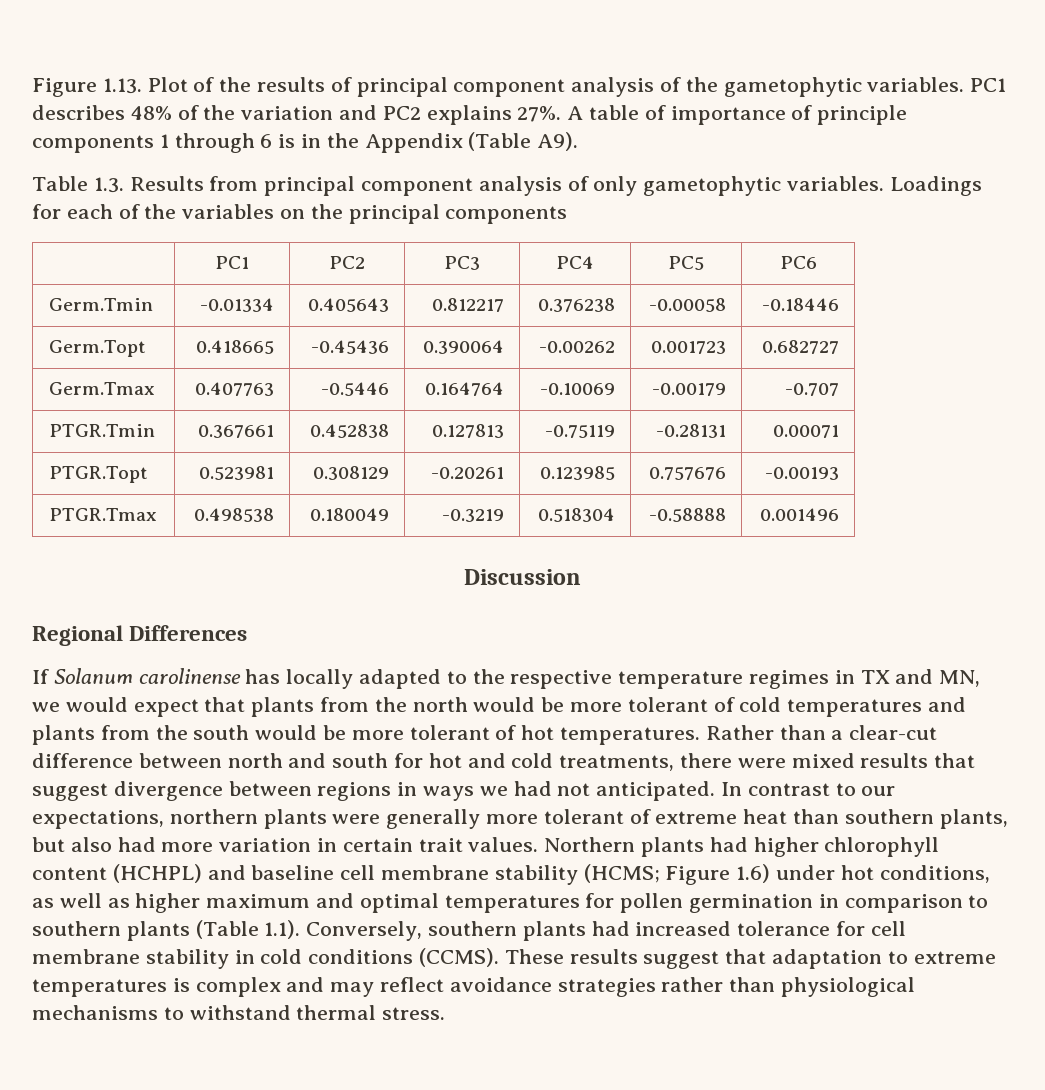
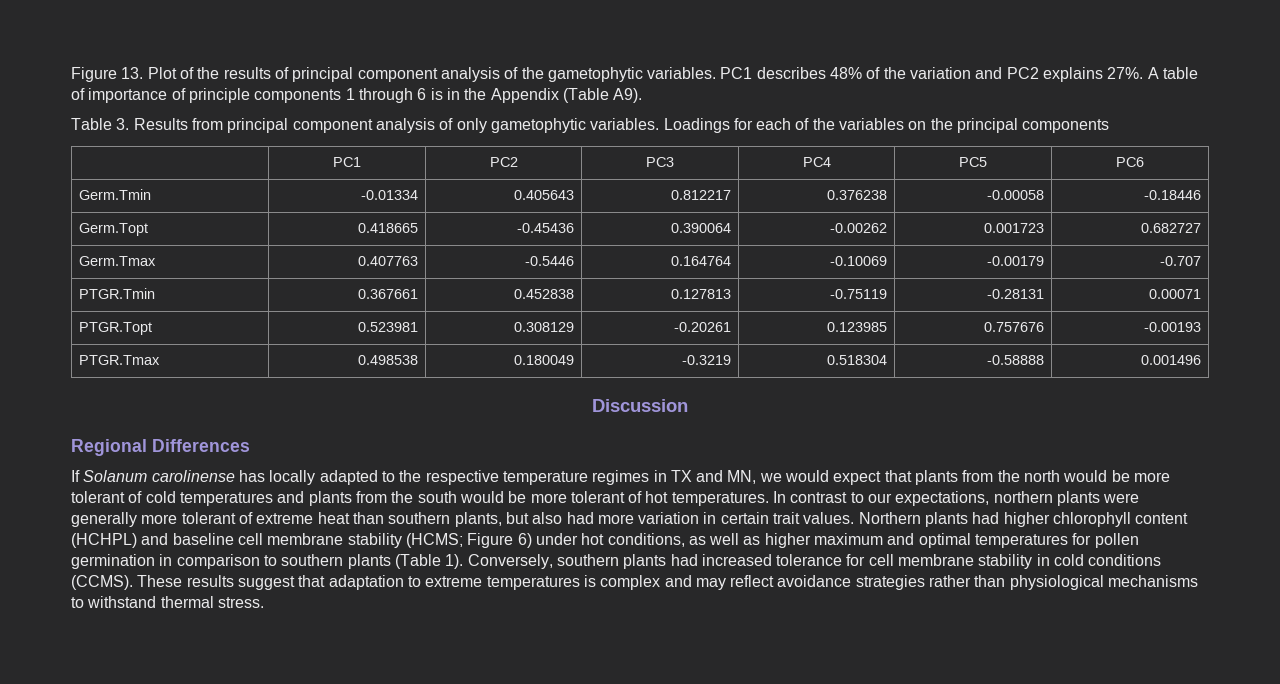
[32,78,142,97] Figure 1.13. -> [71,67,144,82] Figure 13.
[93,177,124,193] 1.3. -> [116,118,130,130] 3.
[705,725,938,740] [32,753,976,771] [32,781,716,801] Rather than a clear-cut difference between north and south for hot and cold treatments, there were mixed results that suggest divergence between regions in ways we had not anticipated. -> (769, 499) none
[736,864,771,883] 1.6) -> [517,533,532,548] 6)
[264,920,301,939] 1.1). -> [445,554,464,569] 1).

